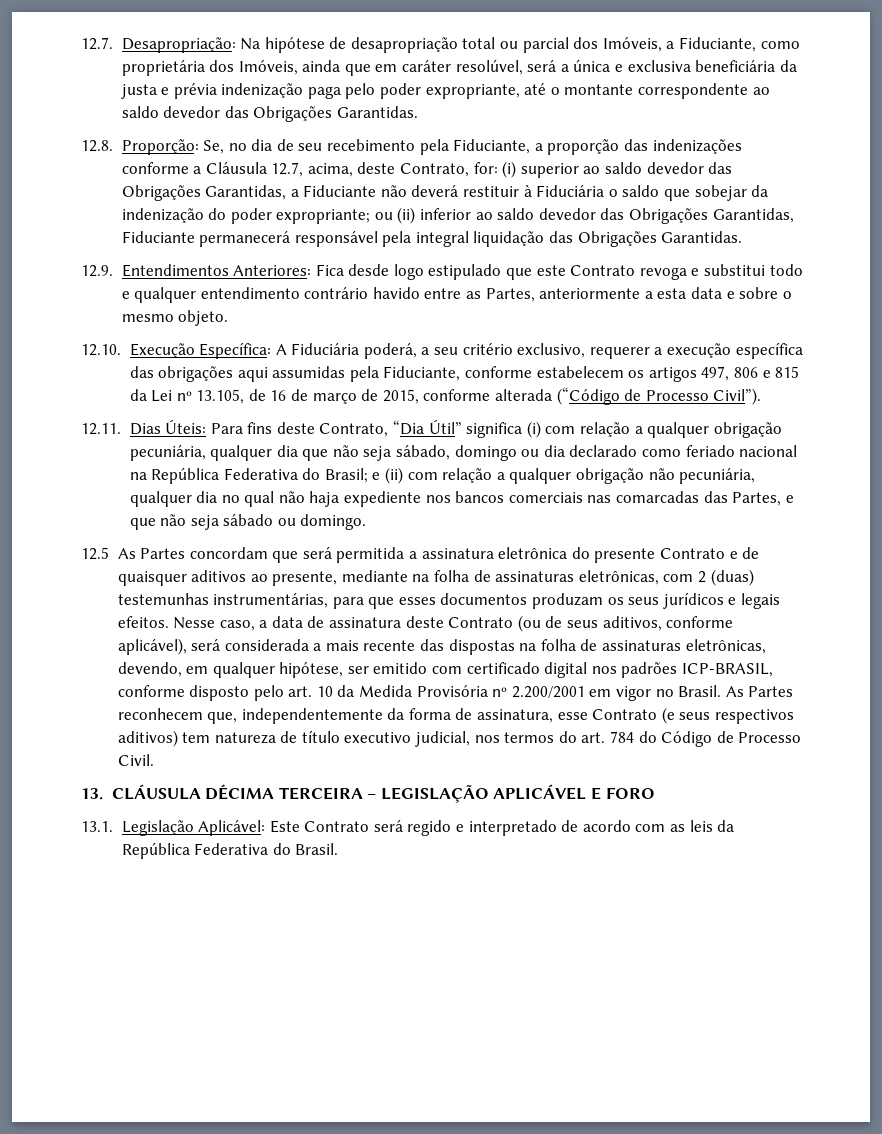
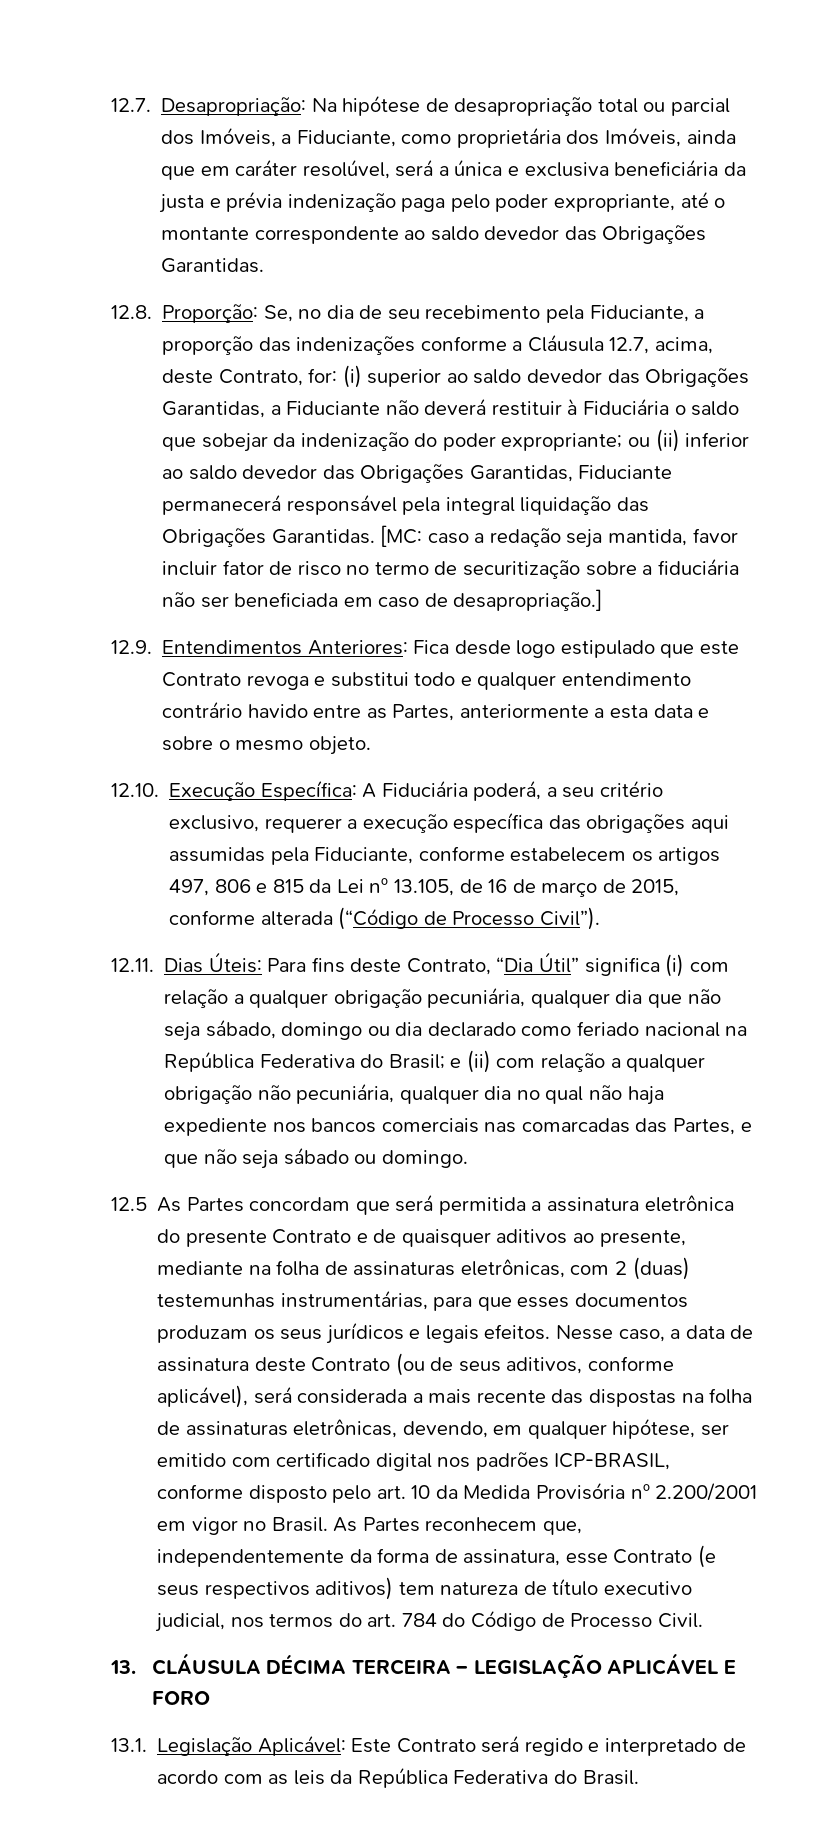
(743, 237) none -> [380,525,738,548] [162,558,739,579] [162,589,603,611] [MC: caso a redação seja mantida, favor incluir fator de risco no termo de securitização sobre a fiduciária não ser beneficiada em caso de desapropriação.]

